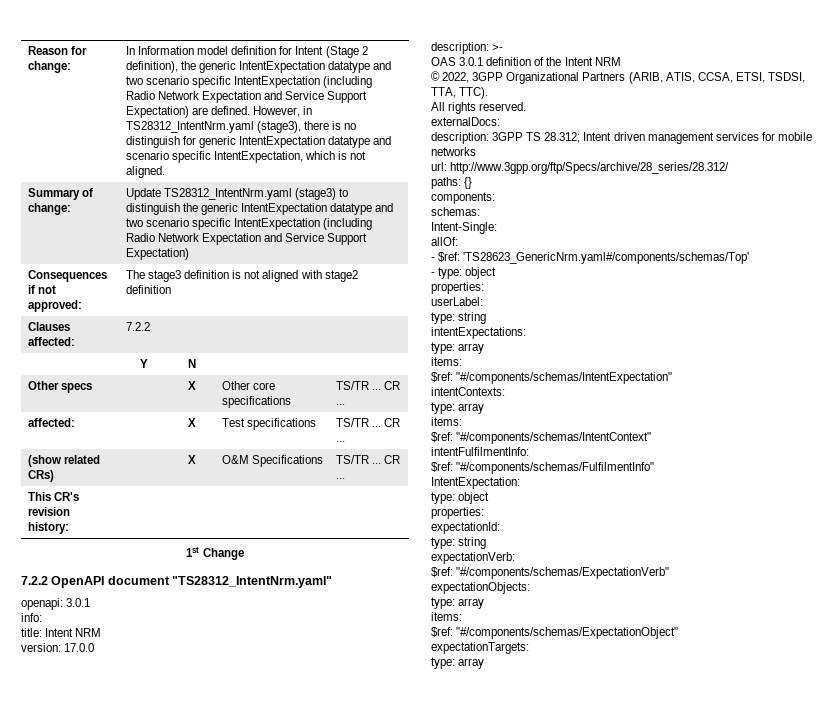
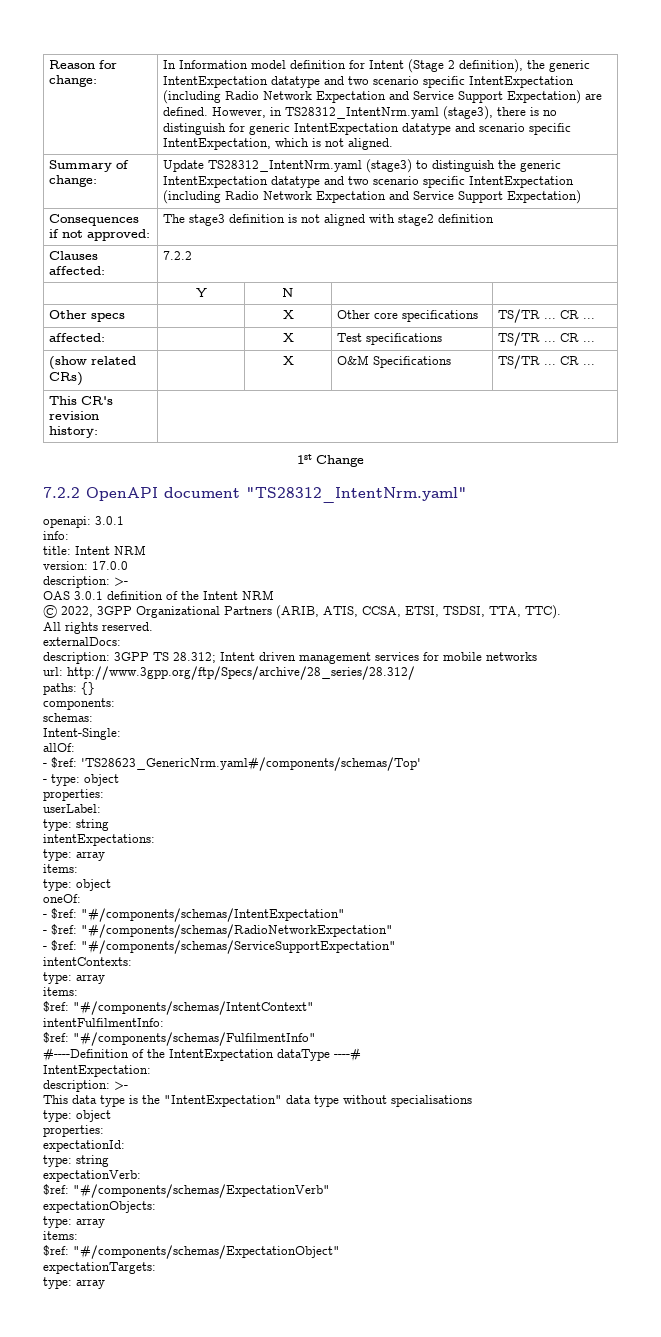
[431,372,673,384] $ref: "#/components/schemas/IntentExpectation" -> [43,879,111,891] [43,894,81,903] [43,908,345,922] [43,924,393,938] [43,940,396,954] type: object // oneOf: // - $ref: "#/components/schemas/IntentExpectation" // - $ref: "#/components/schemas/RadioNetworkExpectation" // - $ref: "#/components/schemas/ServiceSupportExpectation"
[431,477,520,489] IntentExpectation: -> [43,1048,361,1062] [43,1065,151,1077] [43,1080,128,1092] [43,1095,472,1107] #----Definition of the IntentExpectation dataType ----# // IntentExpectation: // description: >- // This data type is the "IntentExpectation" data type without specialisations

